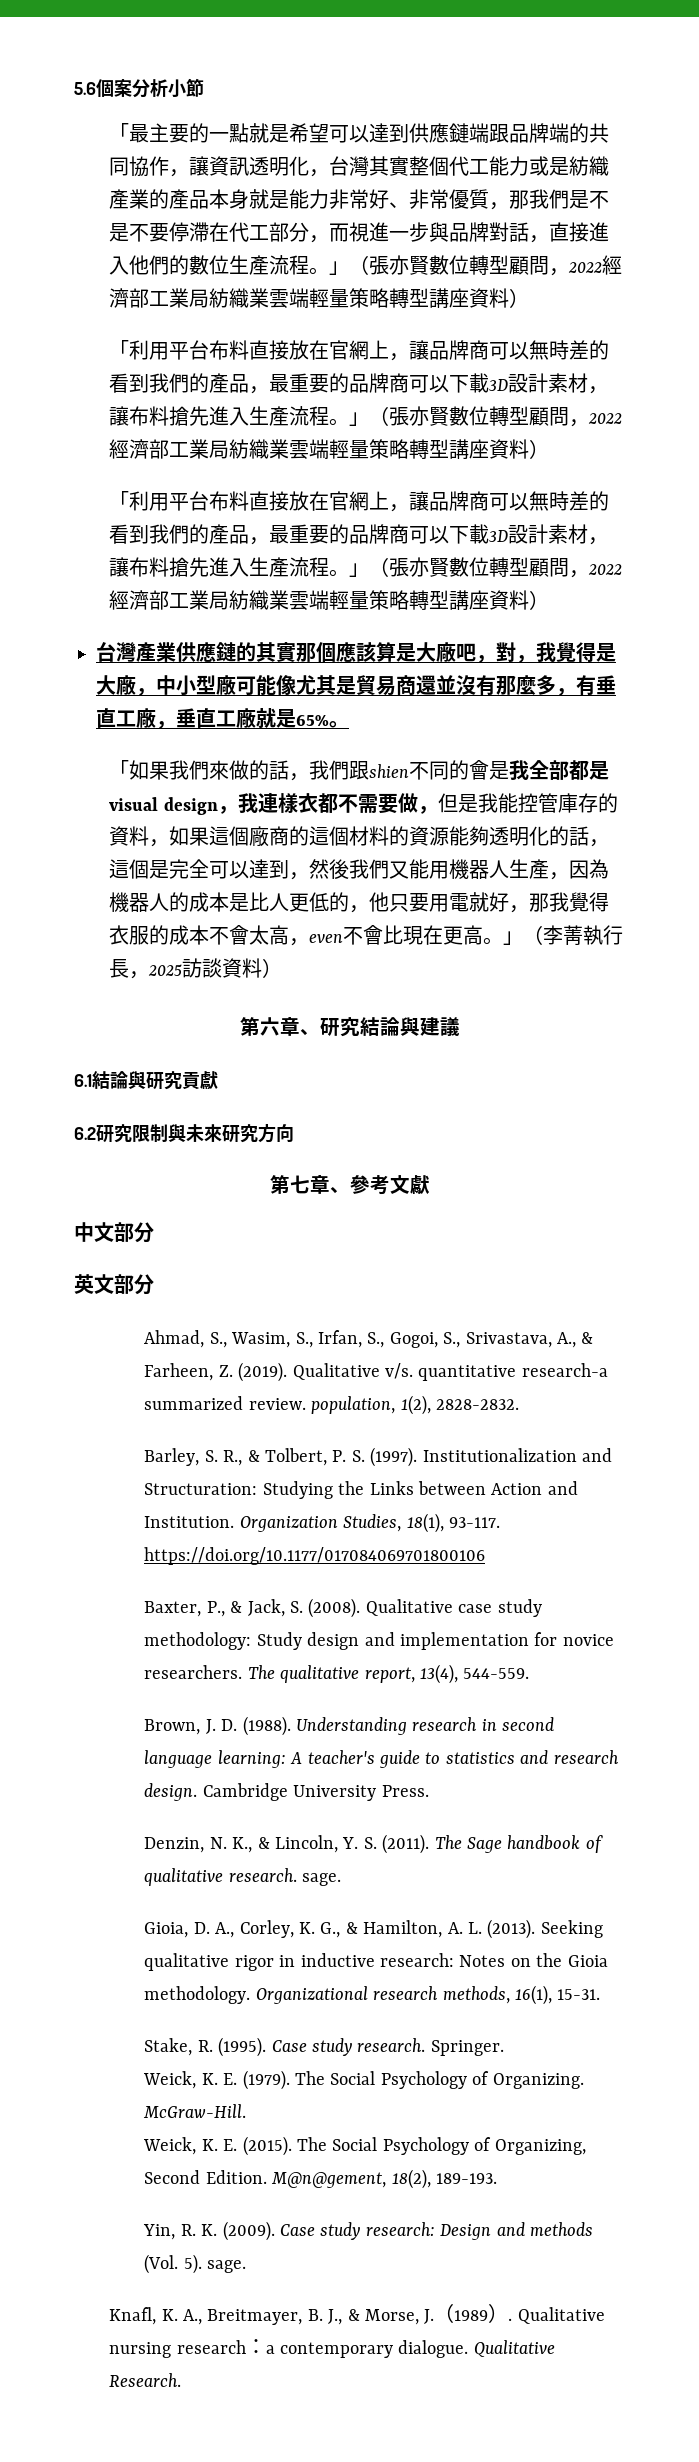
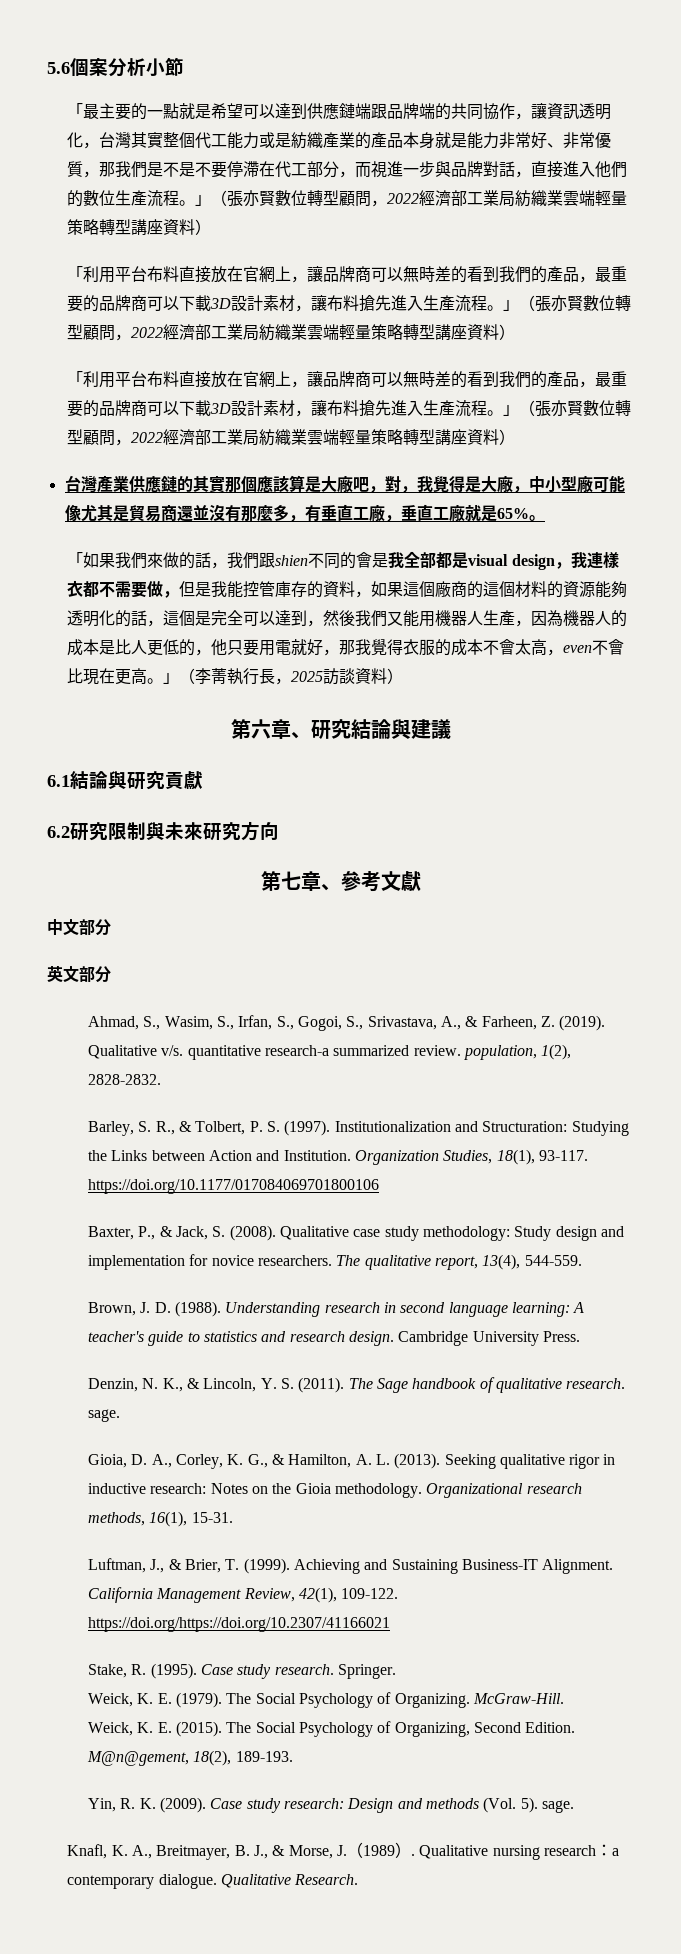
(601, 1994) none -> [87,1558,614,1574] [87,1587,399,1603] [87,1617,390,1632] // Luftman, J., & Brier, T. (1999). Achieving and Sustaining Business-IT Alignment. California Management Review, 42(1), 109-122. https://doi.org/https://doi.org/10.2307/41166021

